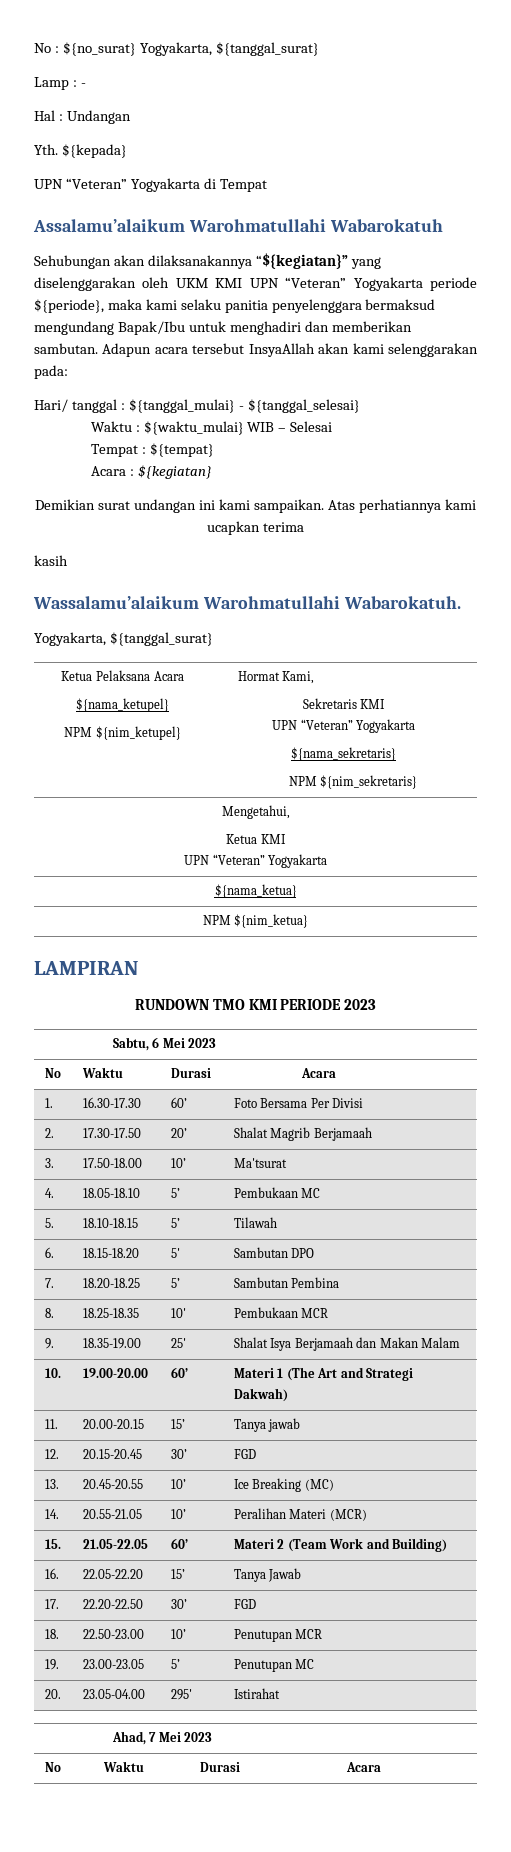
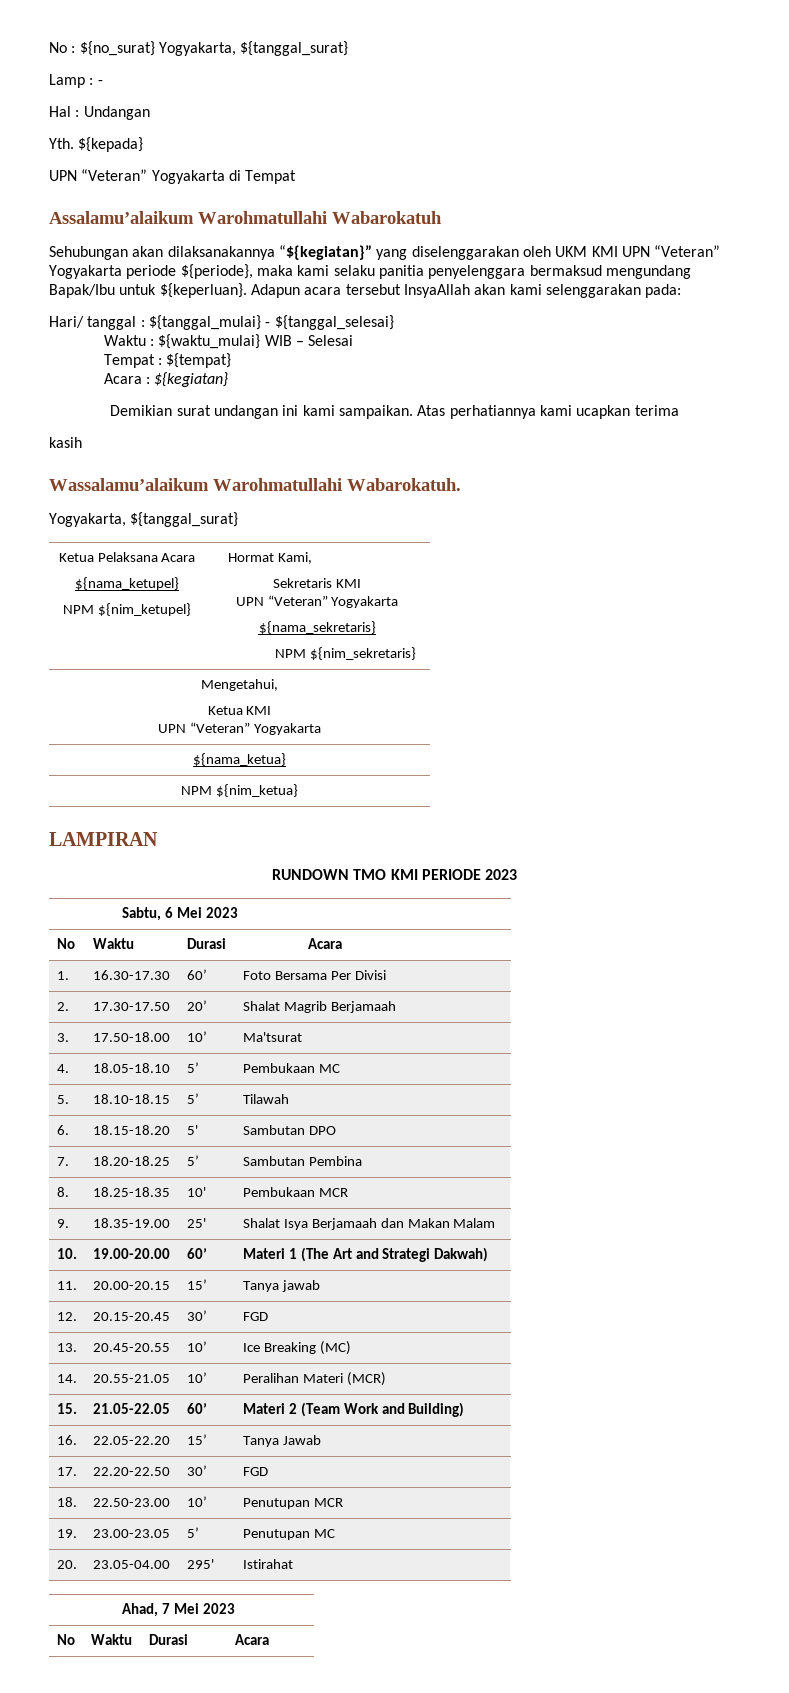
[229,321,412,335] [34,343,98,354] menghadiri dan memberikan sambutan. -> [159,283,247,298] ${keperluan}.

